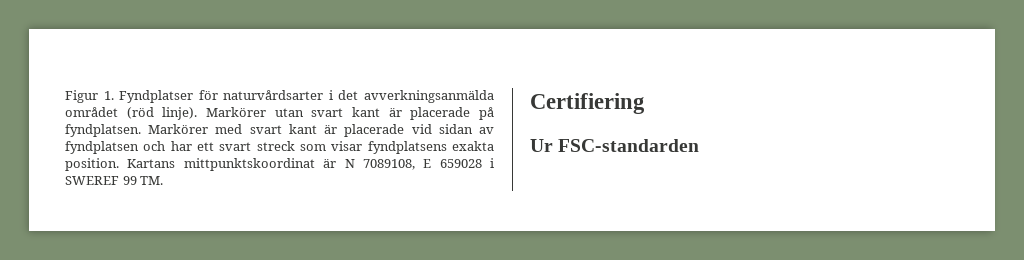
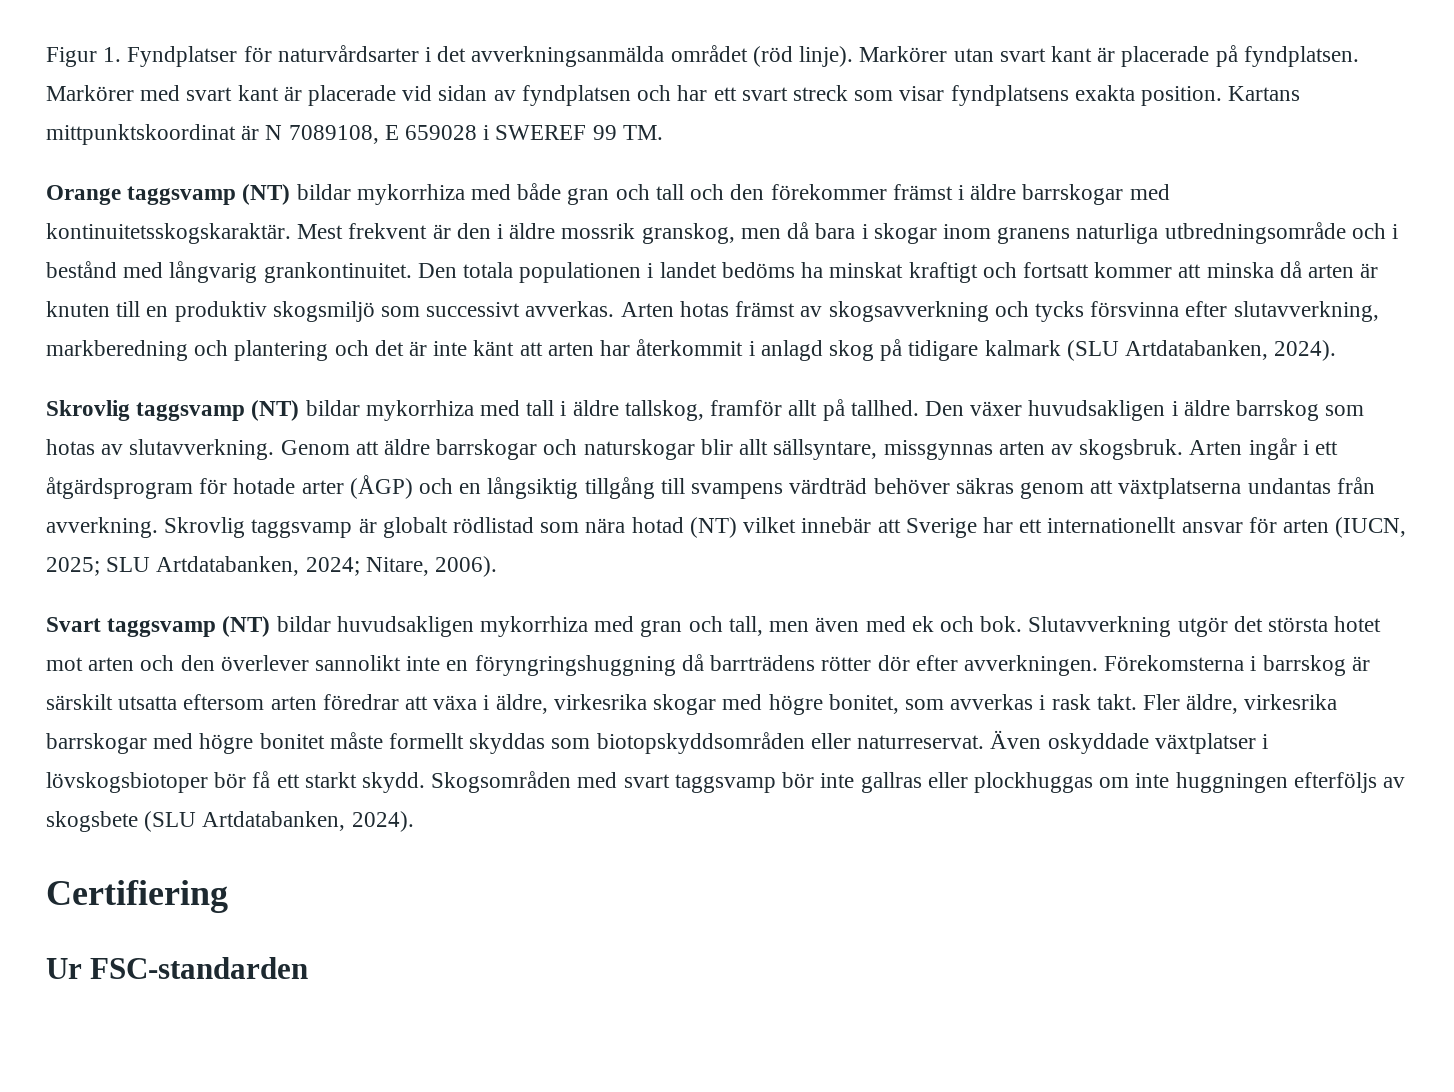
(164, 180) none -> [46,183,1170,205] [46,222,1398,244] [46,261,1379,283] [46,301,1379,322] [46,339,1337,361] [46,399,1365,421] [46,438,1338,460] [46,475,1375,499] [46,517,1407,538] [46,556,498,577] [46,616,1382,637] [46,654,1370,676] [46,694,1338,715] [46,730,1268,754] [46,771,1405,793] [46,811,414,832] // Orange taggsvamp (NT) bildar mykorrhiza med både gran och tall och den förekommer främst i äldre barrskogar med kontinuitetsskogskaraktär. Mest frekvent är den i äldre mossrik granskog, men då bara i skogar inom granens naturliga utbredningsområde och i bestånd med långvarig grankontinuitet. Den totala populationen i landet bedöms ha minskat kraftigt och fortsatt kommer att minska då arten är knuten till en produktiv skogsmiljö som successivt avverkas. Arten hotas främst av skogsavverkning och tycks försvinna efter slutavverkning, markberedning och plantering och det är inte känt att arten har återkommit i anlagd skog på tidigare kalmark (SLU Artdatabanken, 2024). // Skrovlig taggsvamp (NT) bildar mykorrhiza med tall i äldre tallskog, framför allt på tallhed. Den växer huvudsakligen i äldre barrskog som hotas av slutavverkning. Genom att äldre barrskogar och naturskogar blir allt sällsyntare, missgynnas arten av skogsbruk. Arten ingår i ett åtgärdsprogram för hotade arter (ÅGP) och en långsiktig tillgång till svampens värdträd behöver säkras genom att växtplatserna undantas från avverkning. Skrovlig taggsvamp är globalt rödlistad som nära hotad (NT) vilket innebär att Sverige har ett internationellt ansvar för arten (IUCN, 2025; SLU Artdatabanken, 2024; Nitare, 2006). // Svart taggsvamp (NT) bildar huvudsakligen mykorrhiza med gran och tall, men även med ek och bok. Slutavverkning utgör det största hotet mot arten och den överlever sannolikt inte en föryngringshuggning då barrträdens rötter dör efter avverkningen. Förekomsterna i barrskog är särskilt utsatta eftersom arten föredrar att växa i äldre, virkesrika skogar med högre bonitet, som avverkas i rask takt. Fler äldre, virkesrika barrskogar med högre bonitet måste formellt skyddas som biotopskyddsområden eller naturreservat. Även oskyddade växtplatser i lövskogsbiotoper bör få ett starkt skydd. Skogsområden med svart taggsvamp bör inte gallras eller plockhuggas om inte huggningen efterföljs av skogsbete (SLU Artdatabanken, 2024).

